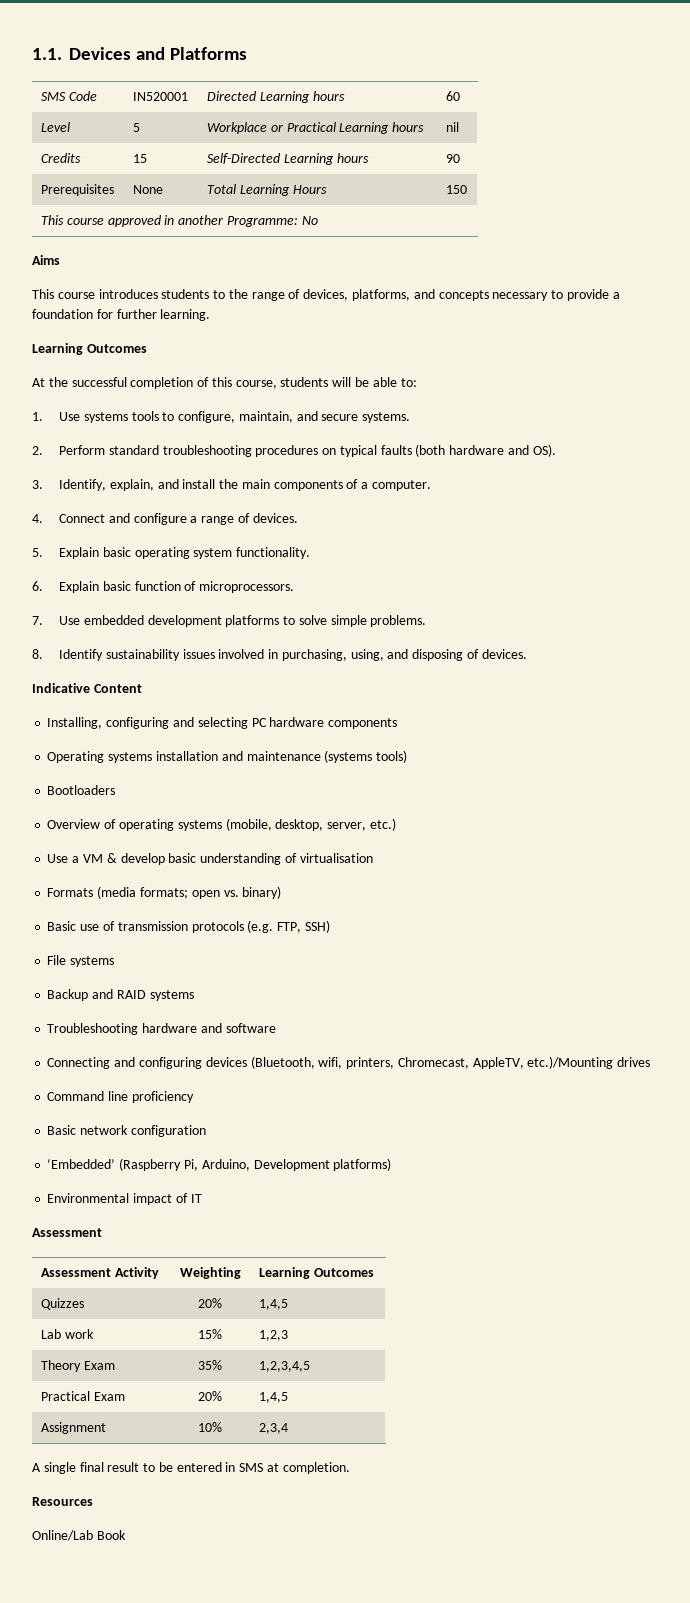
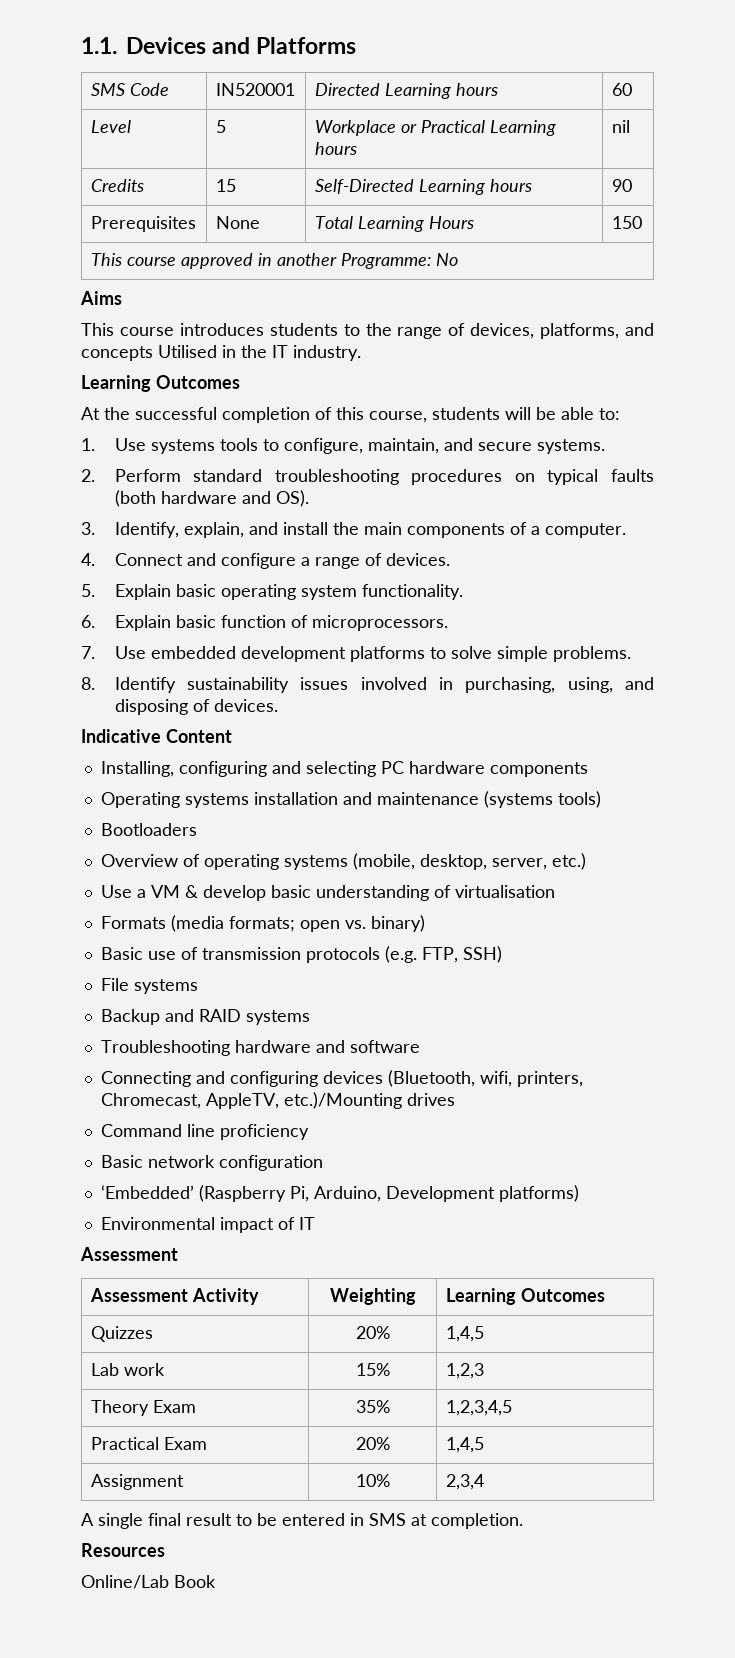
[492,289,620,301] [32,309,211,321] necessary to provide a foundation for further learning. -> [158,345,361,361] Utilised in the IT industry.

